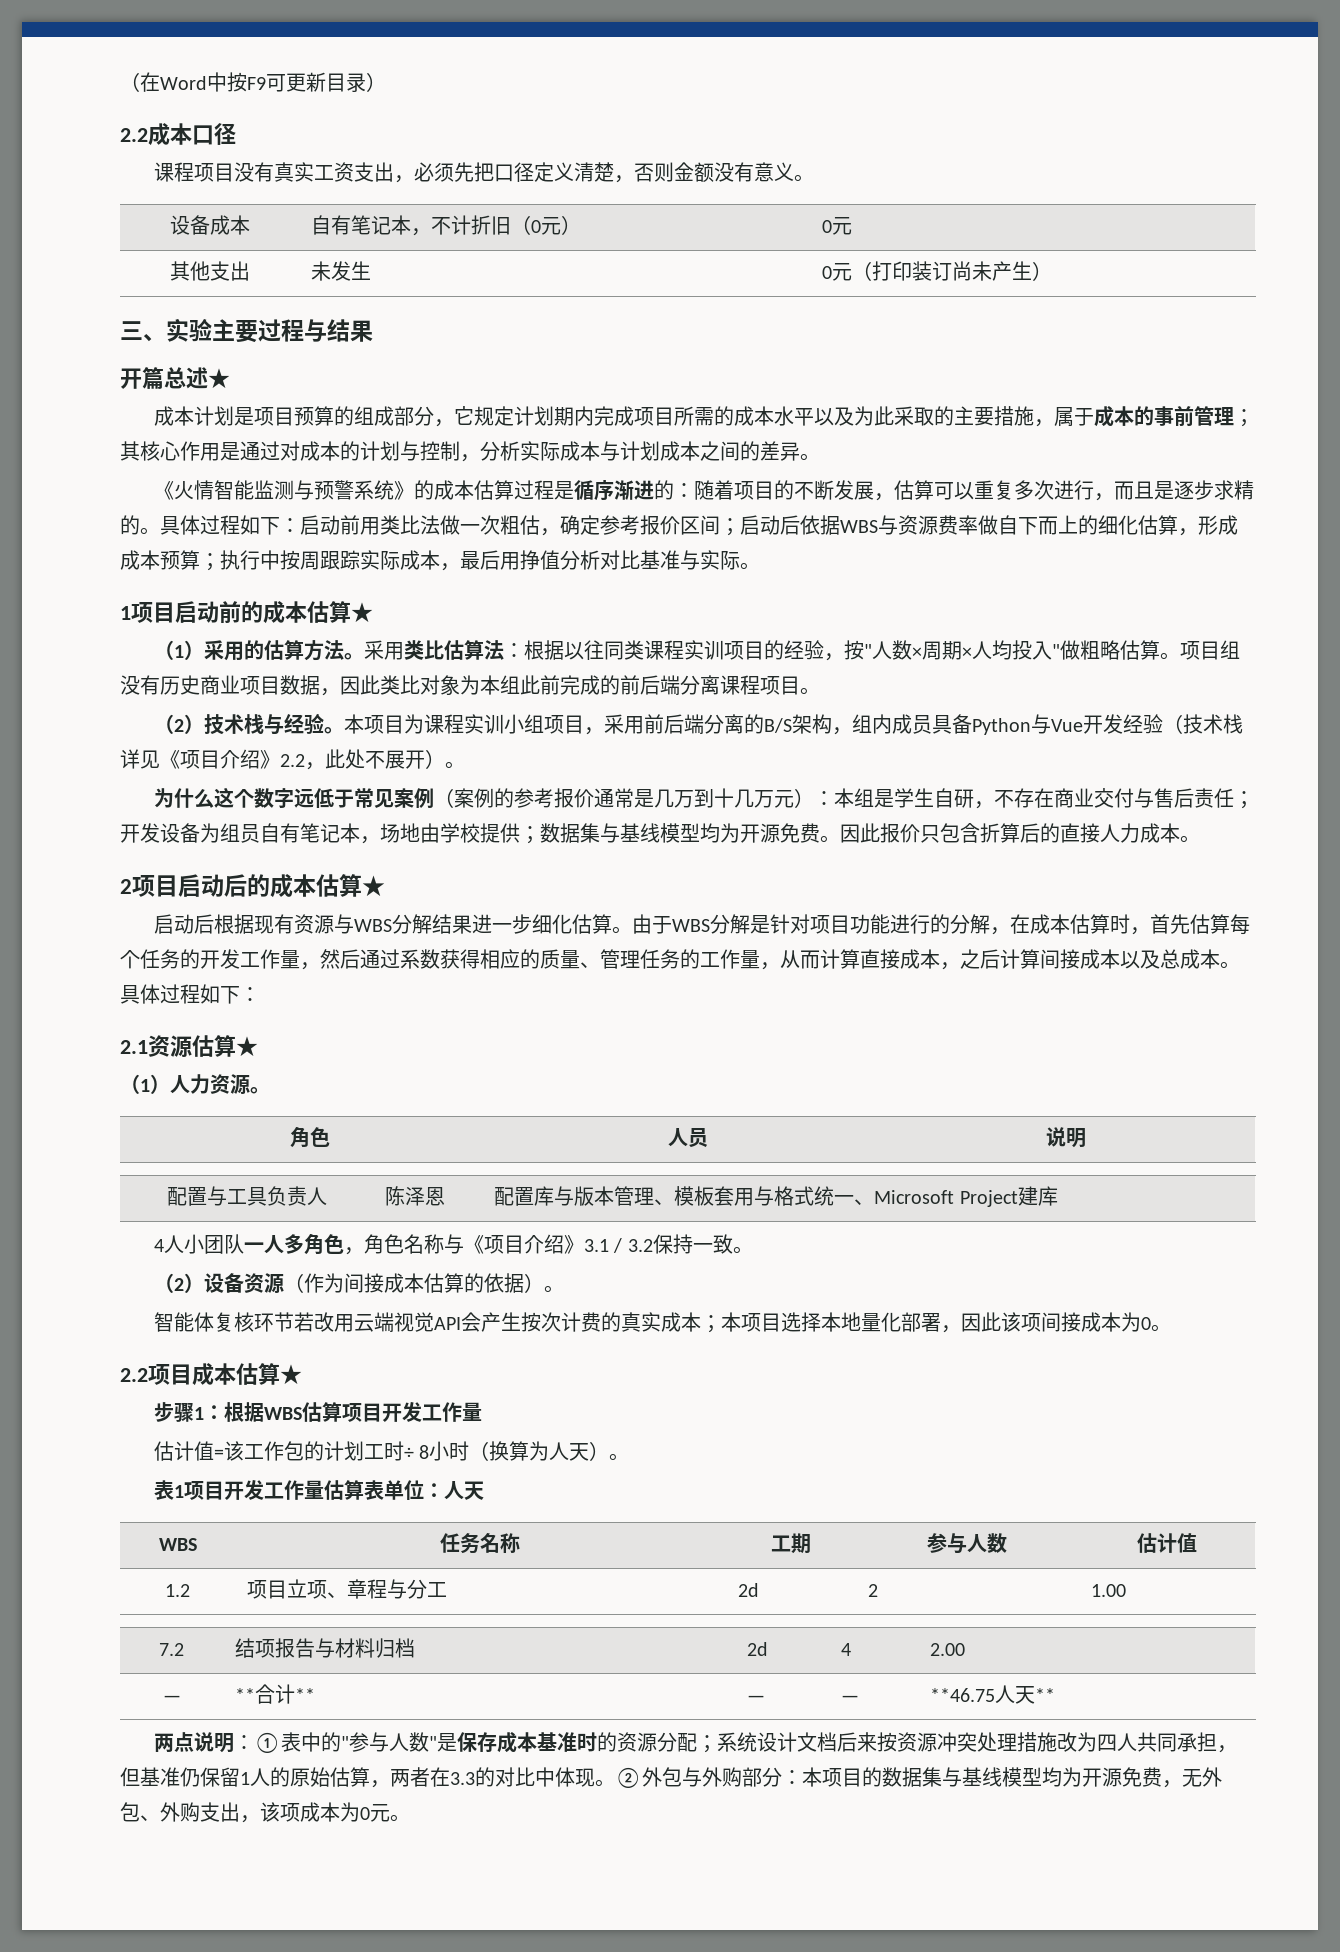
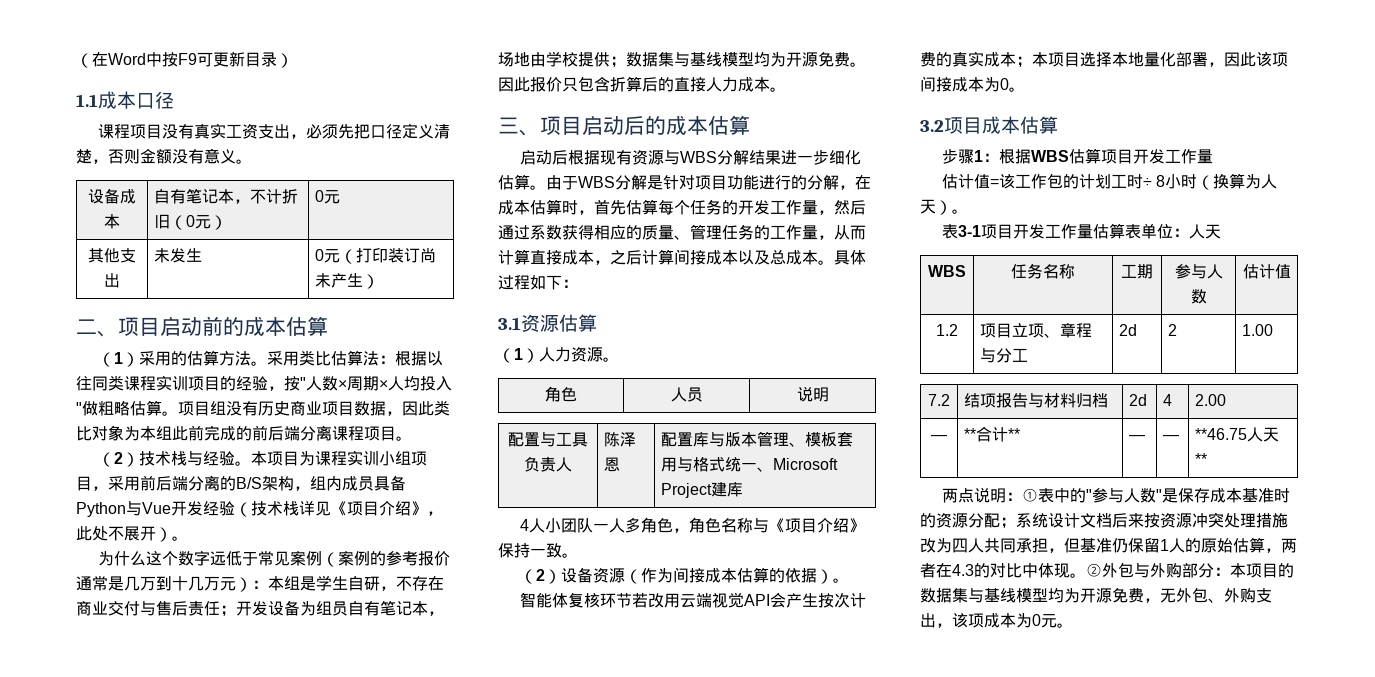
[120,128,148,142] 2.2 -> [76,94,98,107] 1.1
[120,318,373,343] [120,367,230,389] [153,405,1254,427] [120,441,820,462] [153,480,1254,501] [120,515,1238,536] [120,550,760,571] [120,606,131,620] 三、实验主要过程与结果 // 开篇总述★ // 成本计划是项目预算的组成部分，它规定计划期内完成项目所需的成本水平以及为此采取的主要措施，属于成本的事前管理；其核心作用是通过对成本的计划与控制，分析实际成本与计划成本之间的差异。 // 《火情智能监测与预警系统》的成本估算过程是循序渐进的：随着项目的不断发展，估算可以重复多次进行，而且是逐步求精的。具体过程如下：启动前用类比法做一次粗估，确定参考报价区间；启动后依据WBS与资源费率做自下而上的细化估算，形成成本预算；执行中按周跟踪实际成本，最后用挣值分析对比基准与实际。 // 1 -> [76,319,118,337] 二、
[351,602,373,622] ★ -> (328, 326) none
[280,754,305,767] 2.2 -> (427, 508) none
[120,879,132,894] 2 -> [498,117,540,136] 三、
[362,875,385,896] ★ -> (750, 125) none
[120,1040,148,1054] 2.1 -> [498,317,521,330] 3.1
[236,1036,258,1056] ★ -> (597, 323) none
[583,1238,653,1253] 3.1 / 3.2 -> (865, 525) none
[120,1368,148,1382] 2.2 -> [920,120,944,132] 3.2
[280,1364,302,1384] ★ -> (1058, 125) none
[173,1485,184,1498] 1 -> [957,225,981,237] 3-1
[450,1772,475,1785] 3.3 -> [952,564,974,576] 4.3

